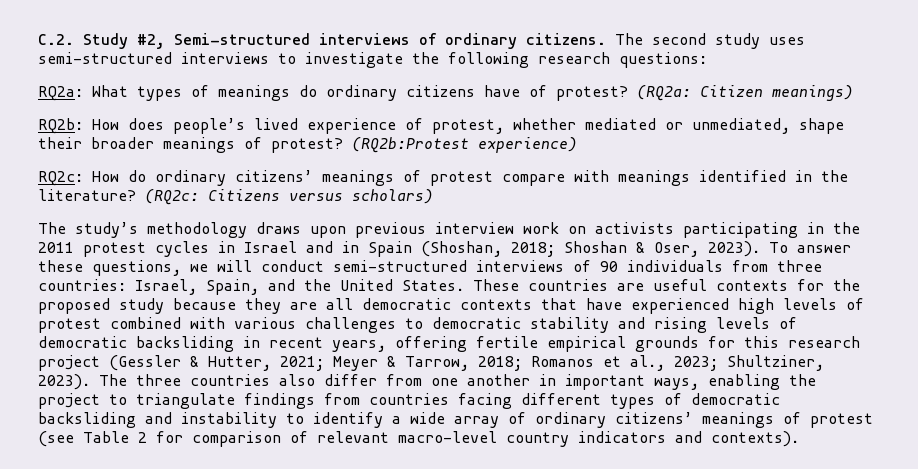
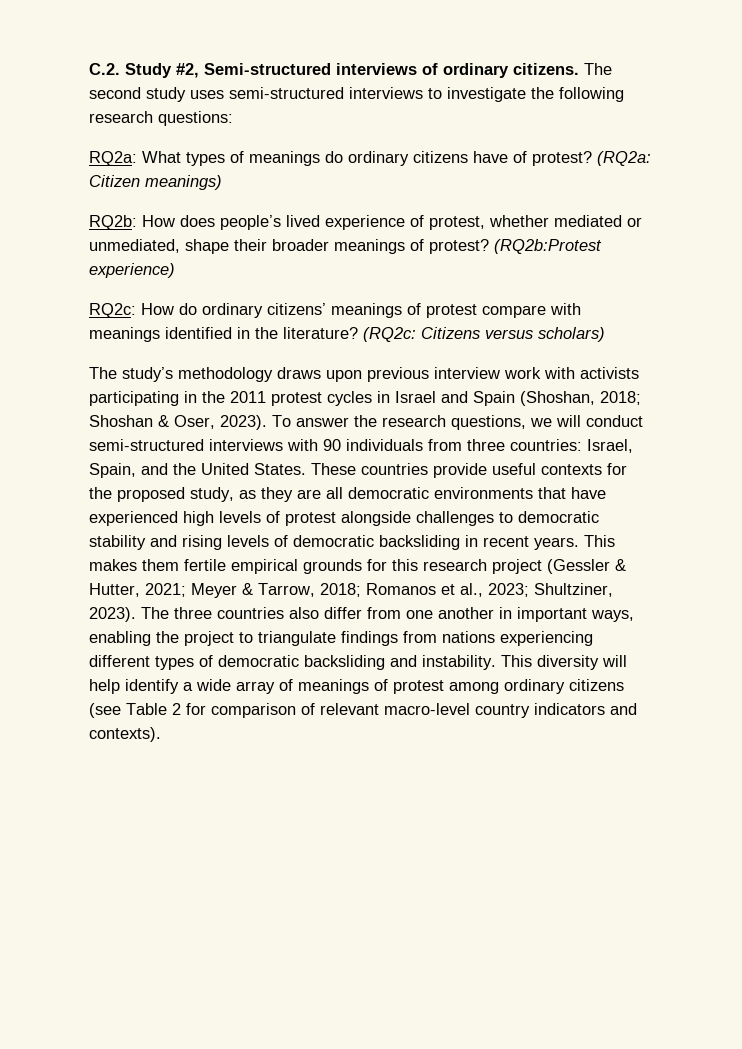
[568,226,586,234] on -> [544,367,575,379] with
[342,241,359,253] in -> (468, 397) none
[38,260,83,272] these -> [354,415,446,427] the research
[573,260,591,272] of -> [287,439,318,451] with
[617,283,644,291] are -> [433,463,487,478] provide
[119,298,236,314] study because -> [190,487,256,502] study, as
[460,299,532,310] contexts -> [434,487,533,499] environments
[110,317,296,329] combined with various -> [341,511,411,526] alongside
[332,336,467,352] years, offering -> [534,535,615,550] [89,559,179,571] years. This makes them
[369,393,512,409] countries facing -> [442,631,593,646] nations experiencing
[181,412,304,428] instability to -> [422,655,627,670] [89,679,120,694] instability. This diversity will help
[535,412,873,428] ordinary citizens’ meanings of protest -> [298,679,624,694] meanings of protest among ordinary citizens

